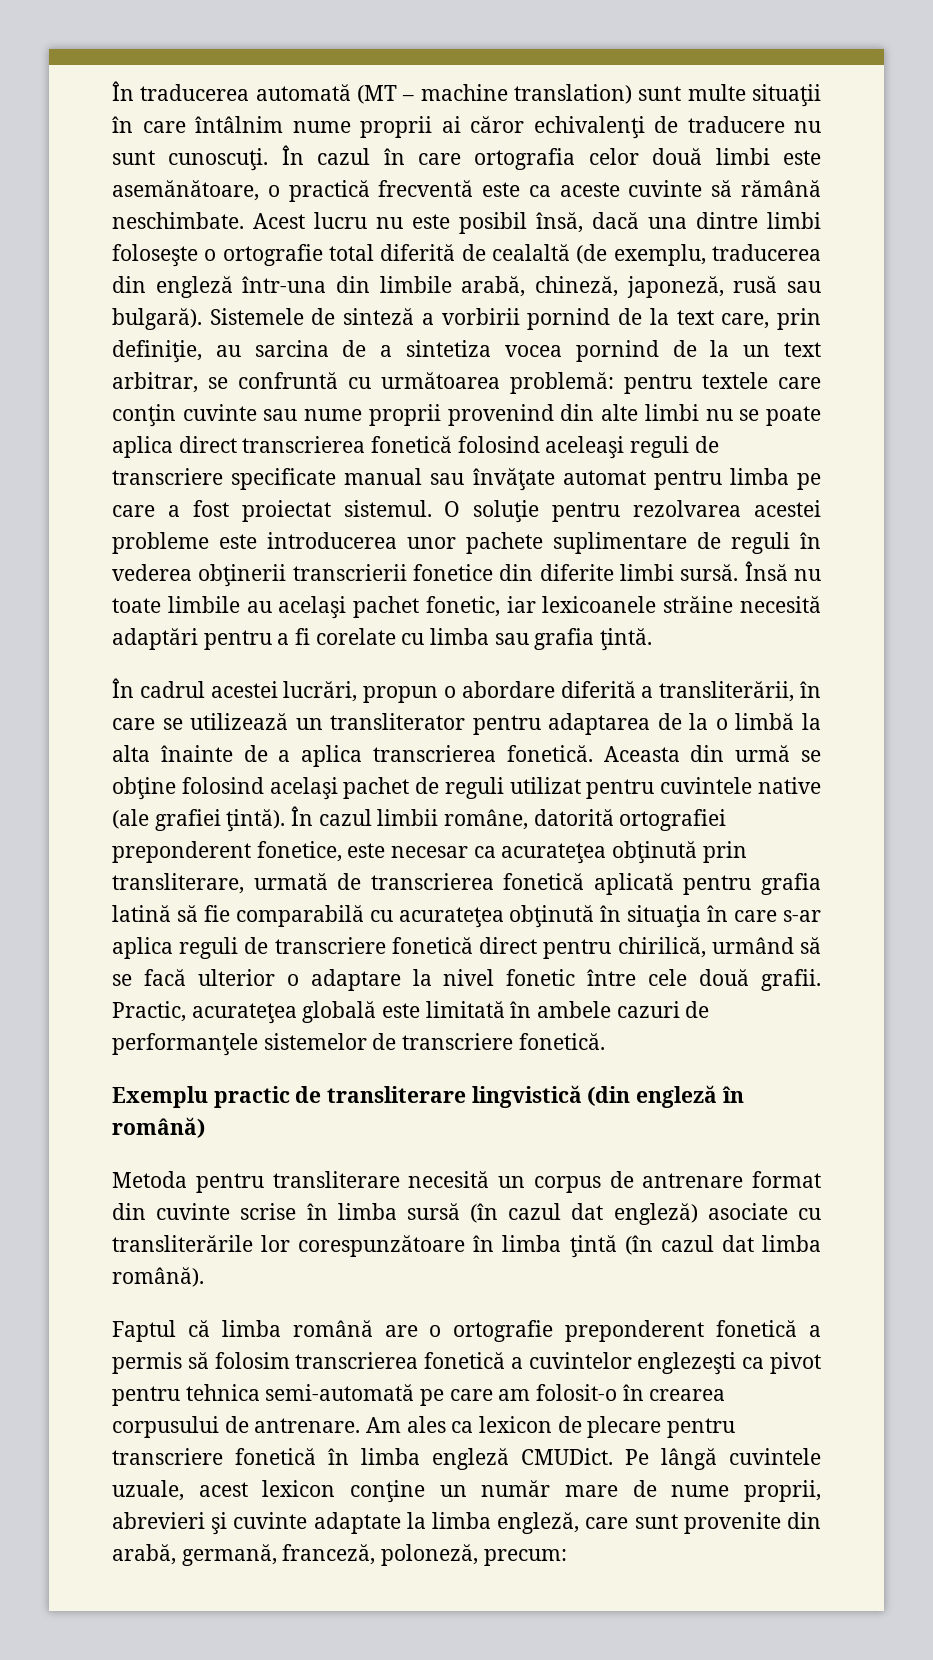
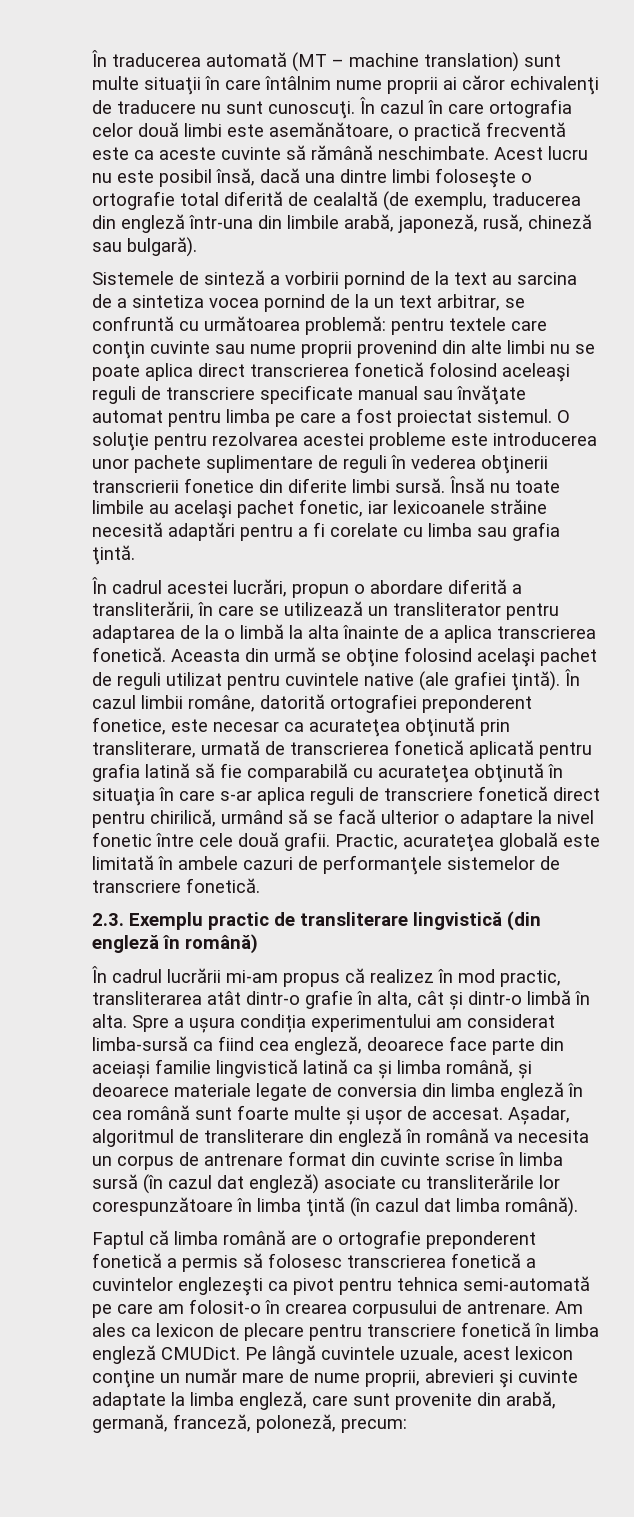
[535,276,778,298] chineză, japoneză, rusă -> [398,214,592,233] japoneză, rusă, chineză
(202, 319) none -> (197, 247) //
[721,308,822,330] [112,340,202,363] care, prin definiţie, -> (487, 278) none
(605, 1041) none -> [92,913,124,926] 2.3.
[112,1171,490,1193] Metoda pentru transliterare necesită -> [92,966,561,987] [92,990,590,1010] [92,1014,555,1033] [92,1036,564,1055] [92,1059,532,1079] [92,1082,583,1101] [92,1105,570,1125] [92,1128,589,1147] În cadrul lucrării mi-am propus că realizez în mod practic, transliterarea atât dintr-o grafie în alta, cât și dintr-o limbă în alta. Spre a ușura condiția experimentului am considerat limba-sursă ca fiind cea engleză, deoarece face parte din aceiași familie lingvistică latină ca și limba română, și deoarece materiale legate de conversia din limba engleză în cea română sunt foarte multe și ușor de accesat. Așadar, algoritmul de transliterare din engleză în română va necesita
[214,1352,290,1369] folosim -> [268,1253,342,1268] folosesc

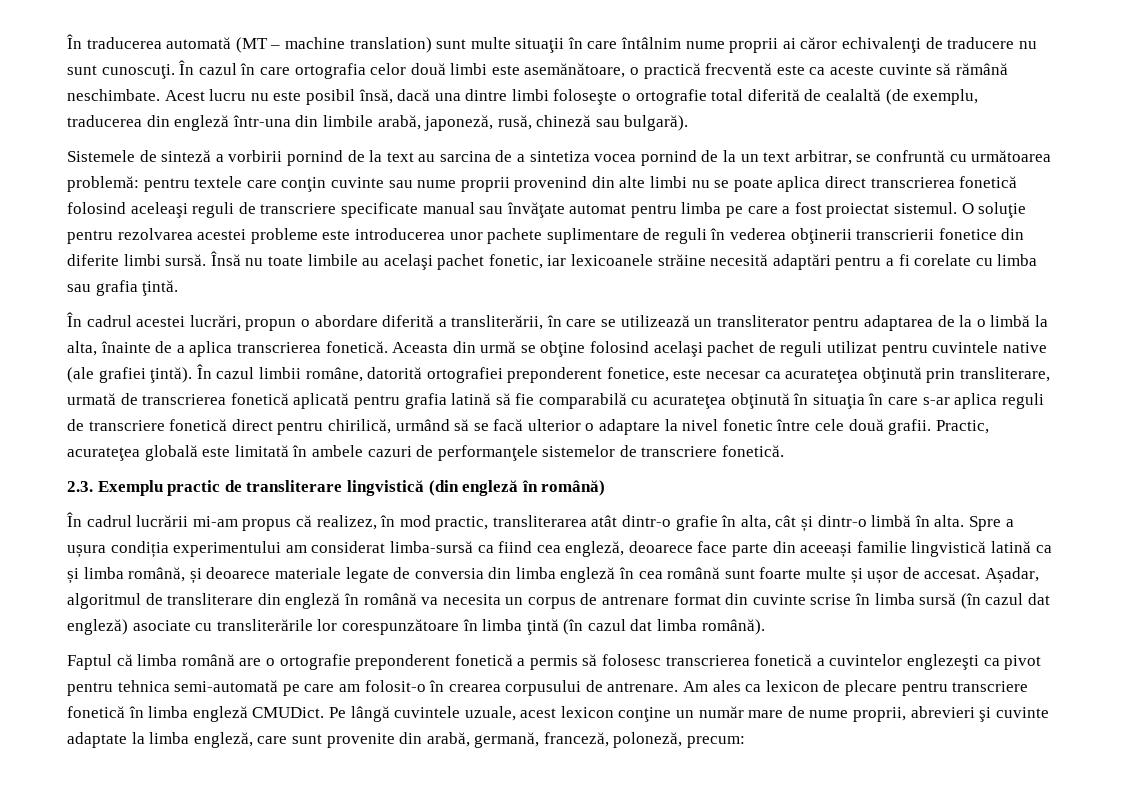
[308,625,339,639] alta -> [67,341,97,356] alta,
[370,969,434,983] realizez -> [316,515,377,530] realizez,
[92,1061,150,1079] aceiași -> [800,542,853,558] aceeași

